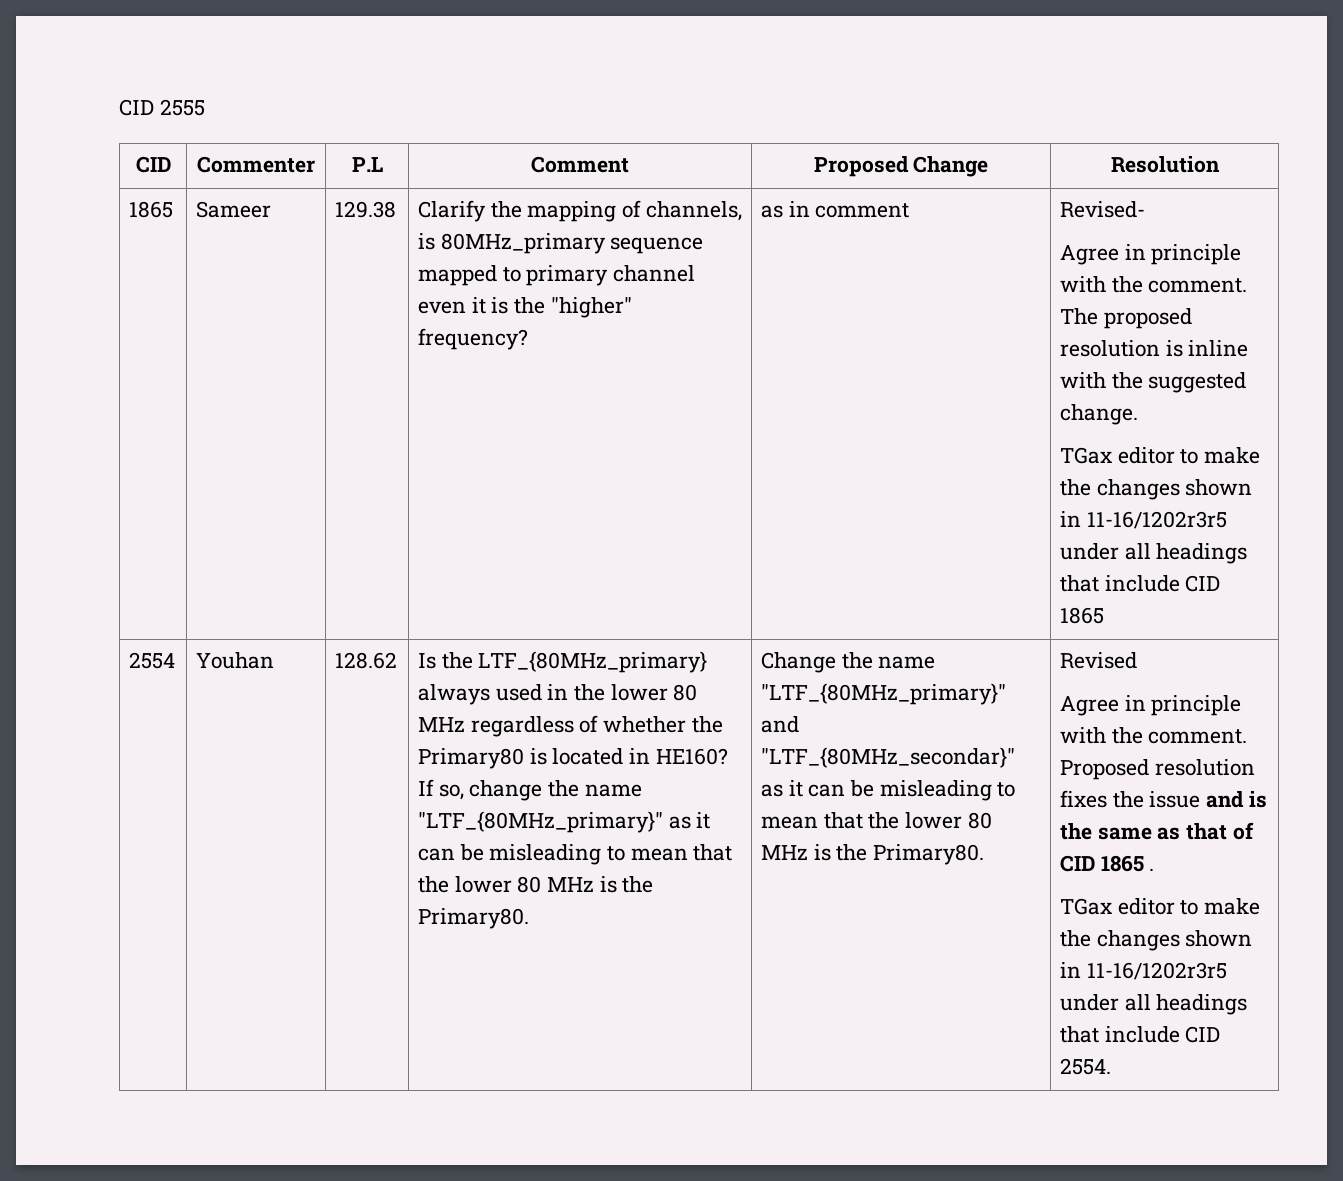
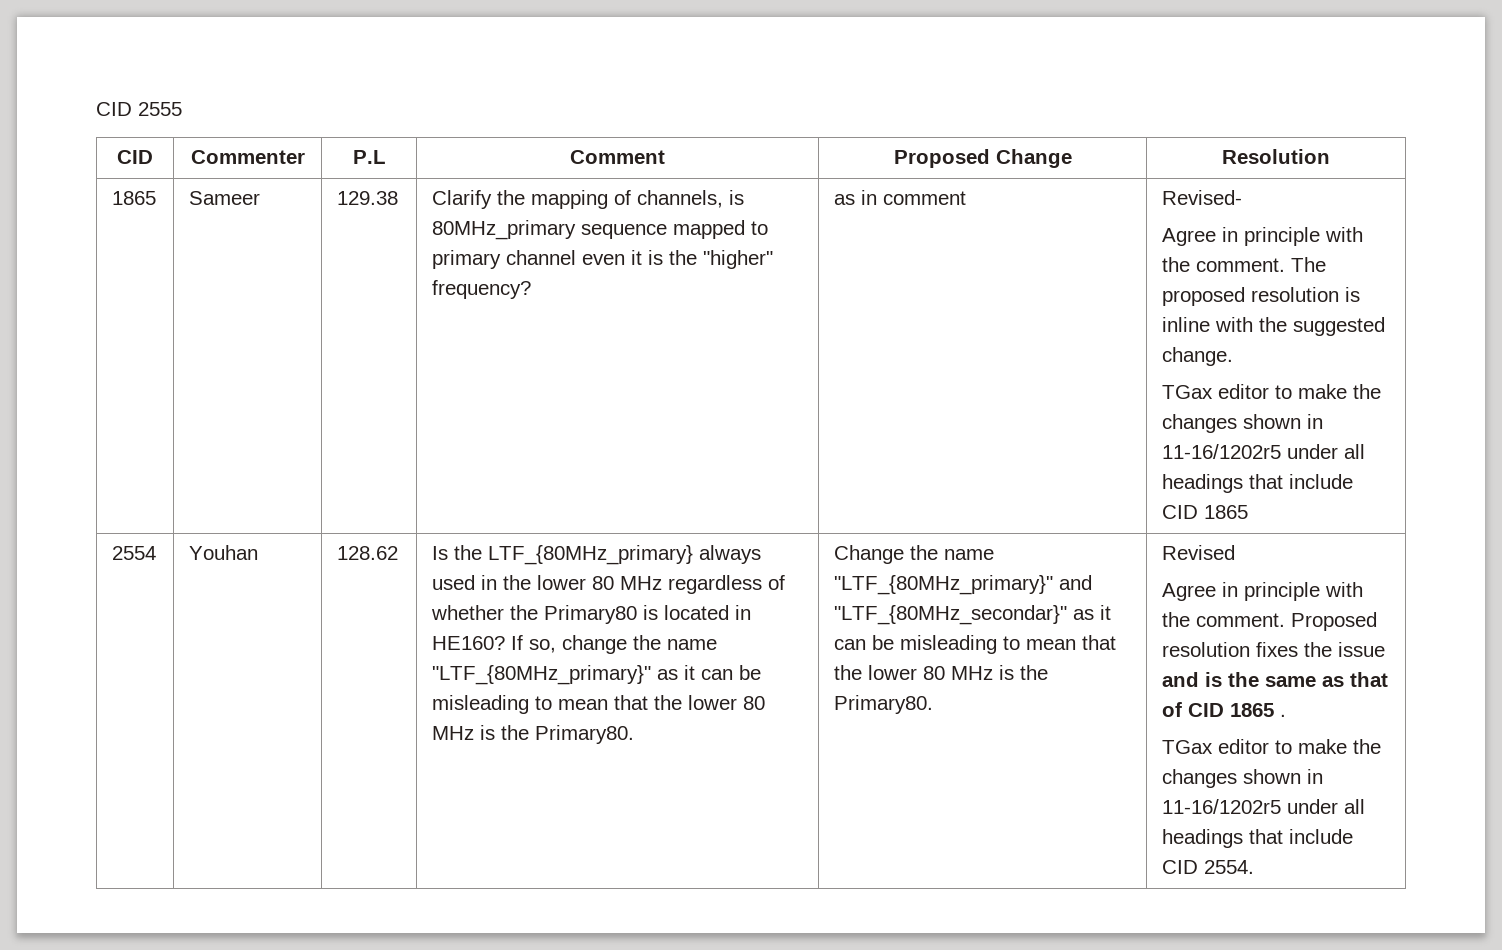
[1086,511,1227,529] 11-16/1202r3r5 -> [1162,444,1282,459] 11-16/1202r5
[1086,962,1227,980] 11-16/1202r3r5 -> [1162,799,1282,814] 11-16/1202r5

